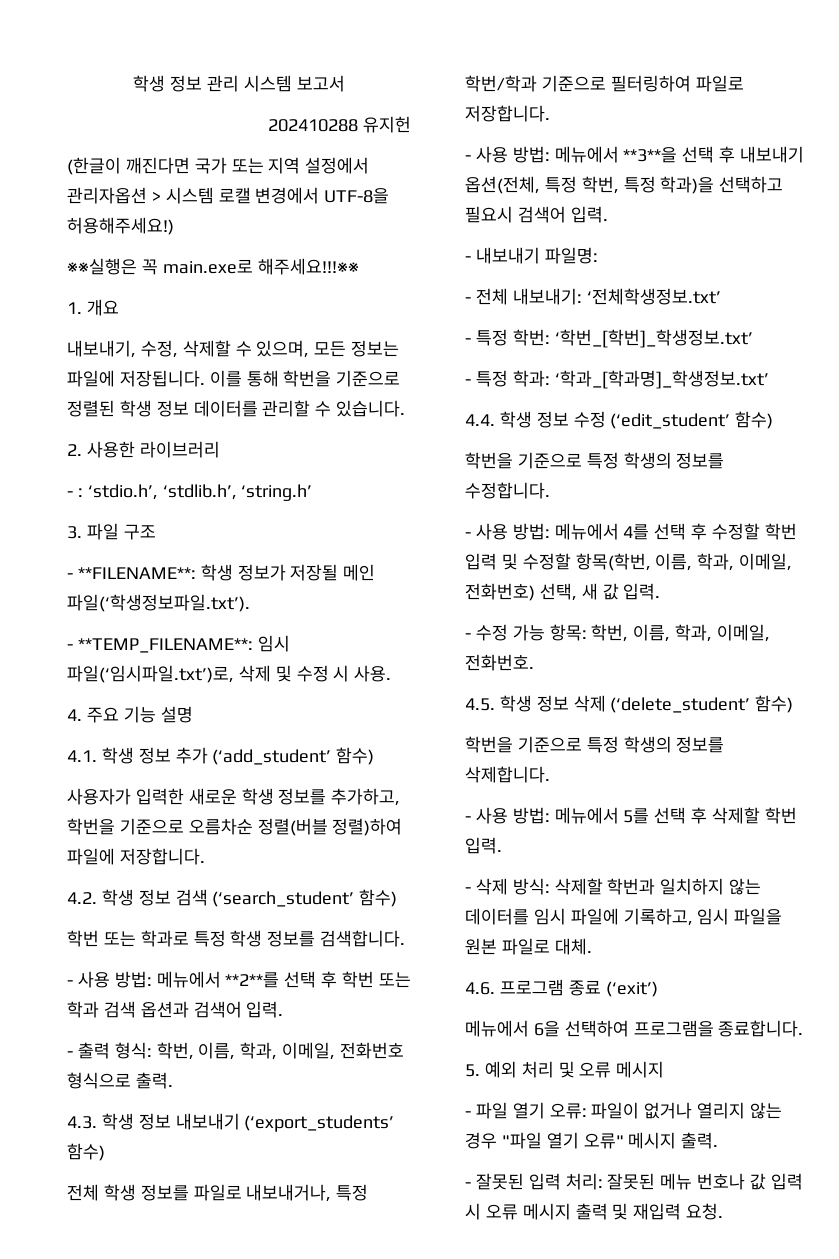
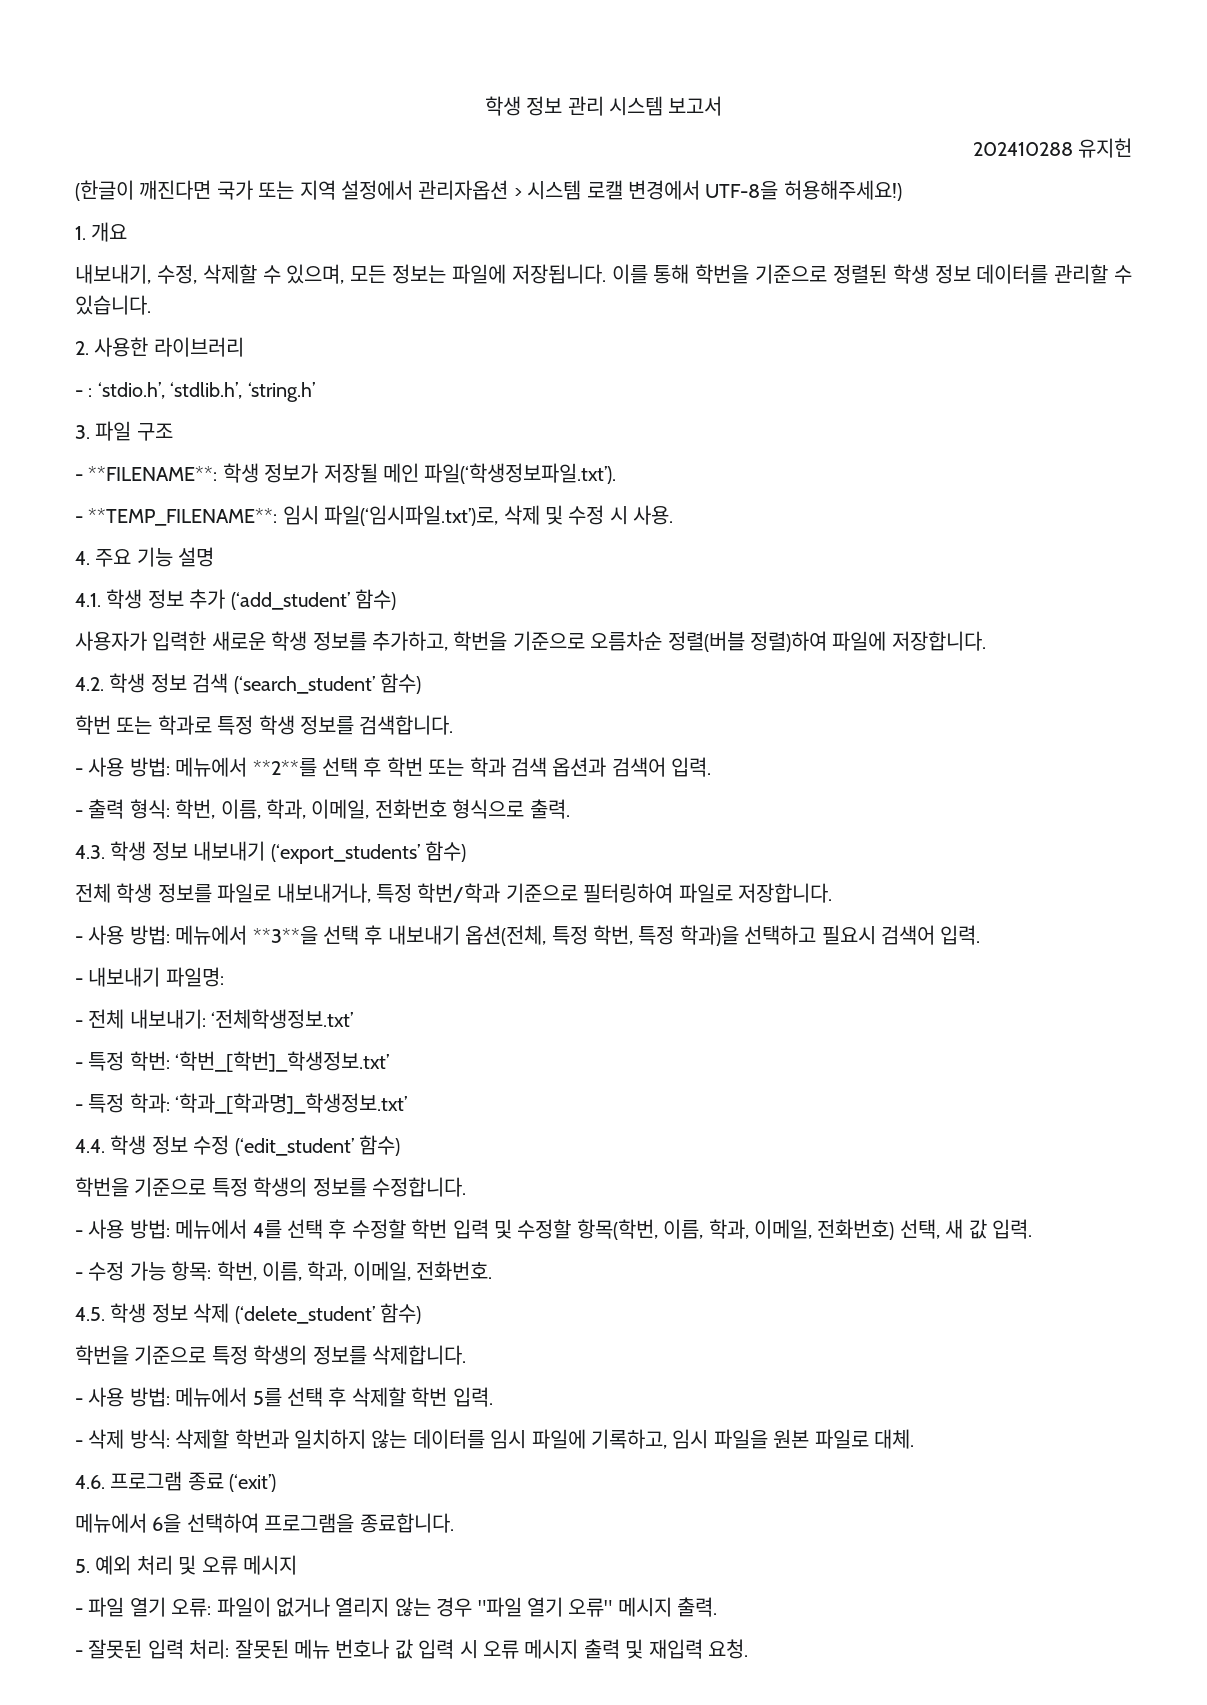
[67,258,359,275] // ※※실행은 꼭 main.exe로 해주세요!!!※※ -> (902, 190) none

